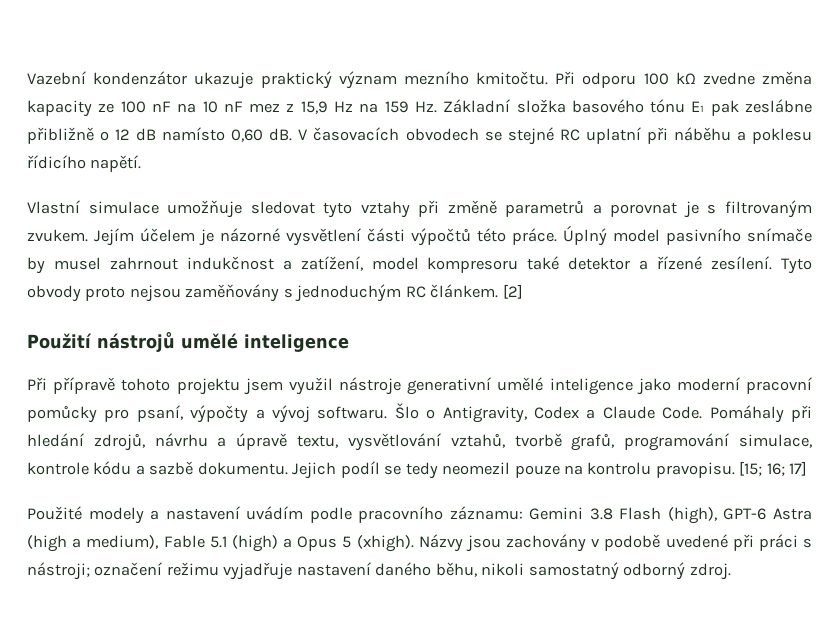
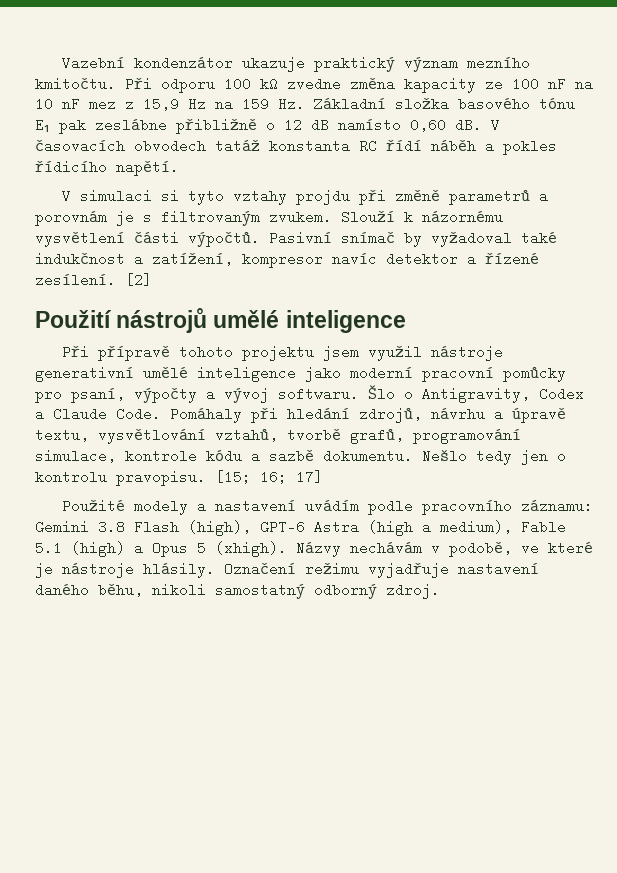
[484,127,812,145] [27,155,142,172] [27,200,315,218] se stejné RC uplatní při náběhu a poklesu řídicího napětí. // Vlastní simulace umožňuje sledovat -> [215,139,557,155] [35,160,179,176] [62,189,180,203] tatáž konstanta RC řídí náběh a pokles řídicího napětí. // V simulaci si
(410, 209) none -> [296,189,351,205] projdu
[610,202,678,217] porovnat -> [35,211,107,226] porovnám
[94,225,812,246] [27,256,812,274] [27,284,499,302] Jejím účelem je názorné vysvětlení části výpočtů této práce. Úplný model pasivního snímače by musel zahrnout indukčnost a zatížení, model kompresoru také detektor a řízené zesílení. Tyto obvody proto nejsou zaměňovány s jednoduchým RC článkem. -> [341,210,503,224] [35,231,557,247] [35,252,539,268] [35,273,116,287] Slouží k názornému vysvětlení části výpočtů. Pasivní snímač by vyžadoval také indukčnost a zatížení, kompresor navíc detektor a řízené zesílení.
[292,461,584,479] Jejich podíl se tedy neomezil pouze na -> [422,449,566,465] Nešlo tedy jen o
[465,534,812,552] [27,562,163,580] jsou zachovány v podobě uvedené při práci s nástroji; označení -> [350,541,593,557] [35,562,296,578] nechávám v podobě, ve které je nástroje hlásily. Označení

